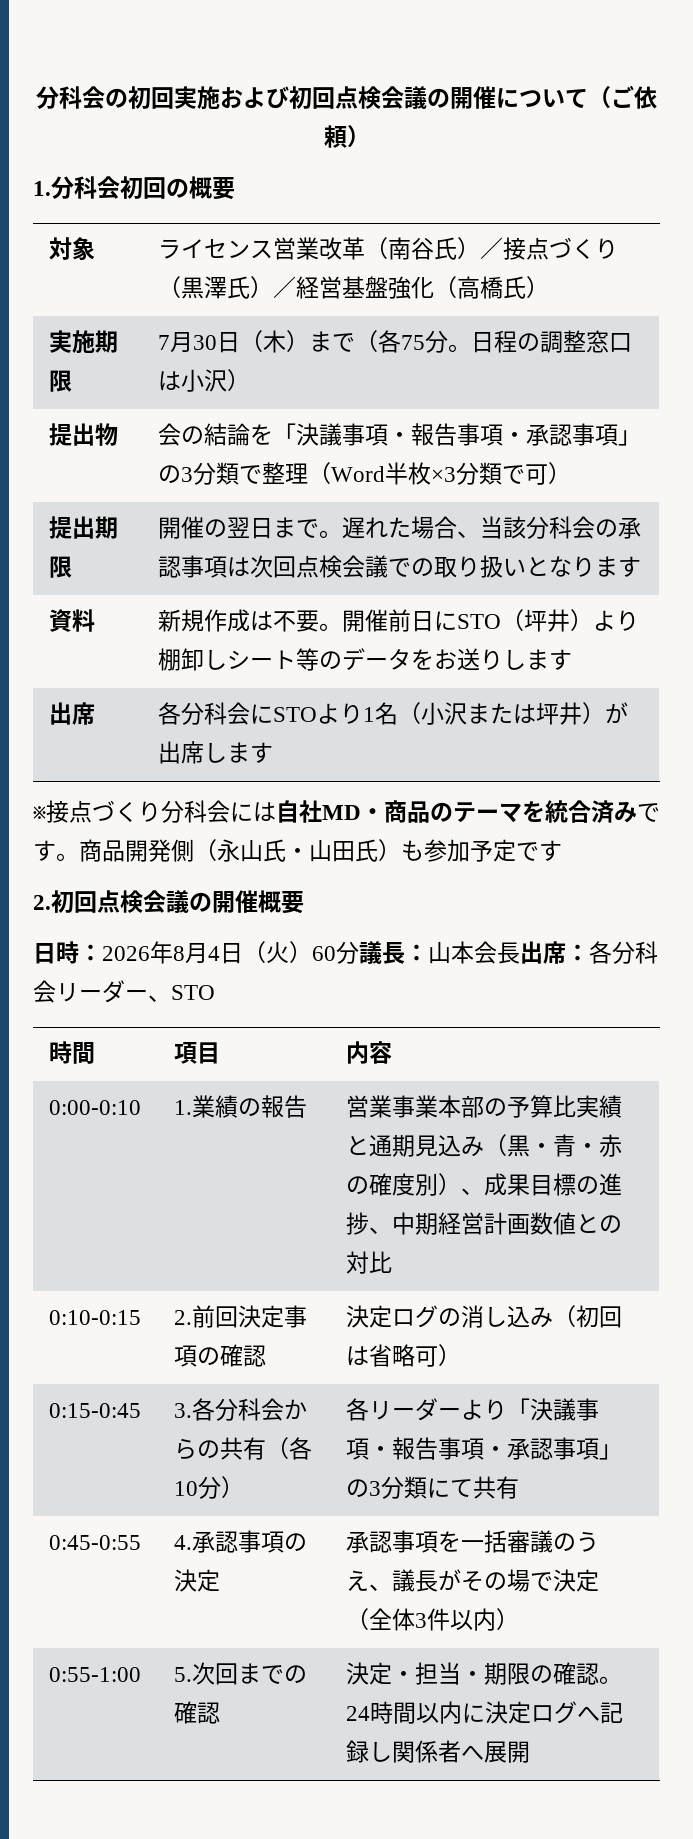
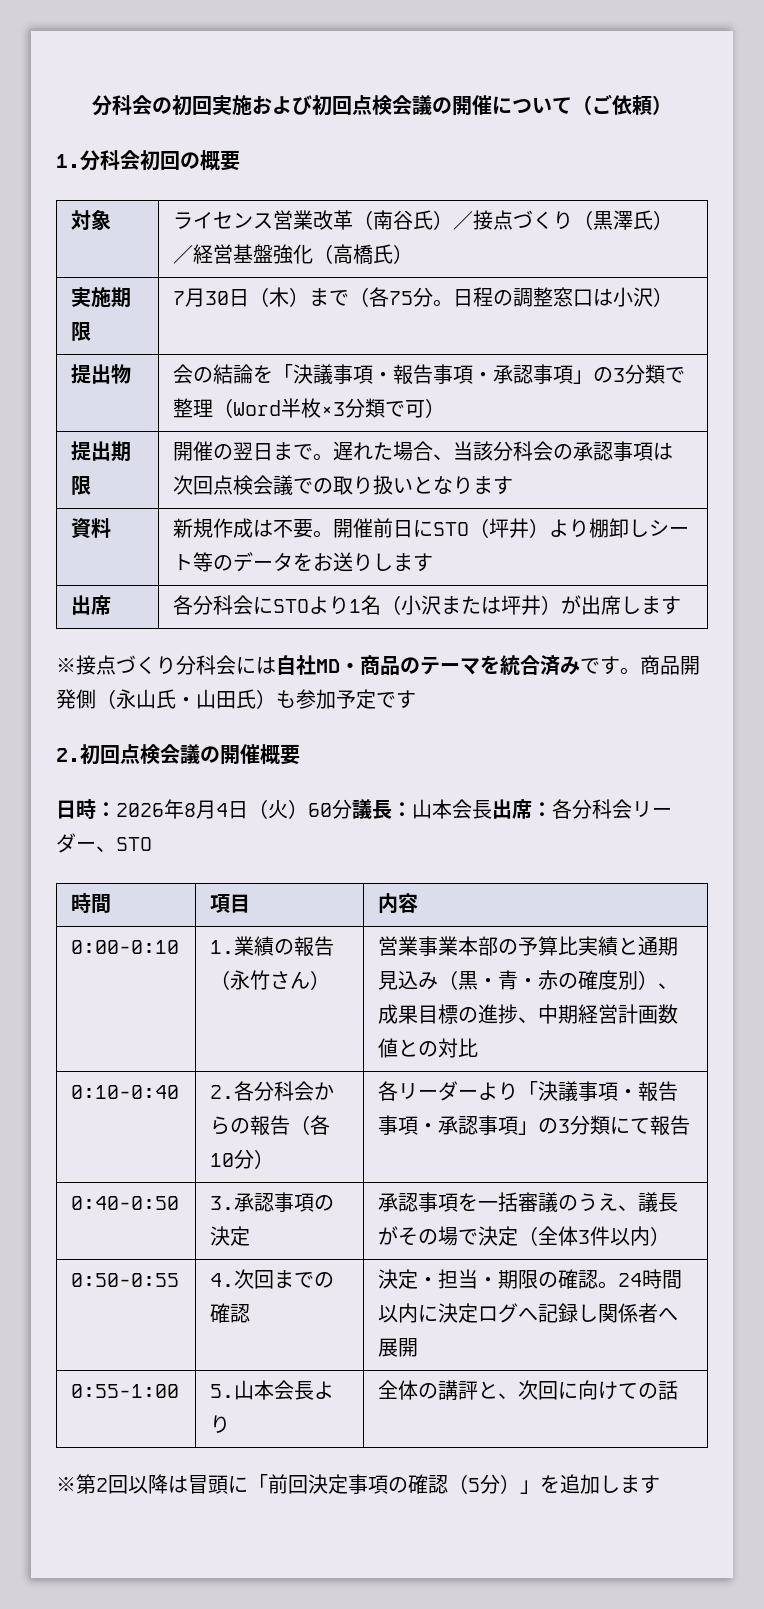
(308, 1106) none -> [210,970,331,990] （永竹さん）
[49,1310,142,1325] [174,1305,308,1328] [174,1344,267,1367] [346,1305,623,1328] [346,1344,462,1367] [49,1403,142,1418] [174,1403,193,1418] 0:10-0:15 | 2.前回決定事項の確認 | 決定ログの消し込み（初回は省略可） // 0:15-0:45 | 3. -> [71,1085,180,1099] [210,1085,235,1099] 0:10-0:40 | 2.
[220,1437,267,1460] 共有 -> [250,1115,291,1136] 報告
[473,1476,520,1499] [49,1535,142,1550] [174,1535,193,1550] 共有 // 0:45-0:55 | 4. -> [650,1115,691,1136] [71,1196,180,1210] [210,1196,235,1210] 報告 // 0:40-0:50 | 3.
[49,1667,142,1682] [174,1667,193,1682] 0:55-1:00 | 5. -> [71,1273,180,1287] [210,1273,235,1287] 0:50-0:55 | 4.
(531, 1752) none -> [71,1384,180,1398] [210,1380,335,1400] [210,1415,231,1434] [378,1380,679,1400] [56,1474,660,1494] // 0:55-1:00 | 5.山本会長より | 全体の講評と、次回に向けての話 // ※第2回以降は冒頭に「前回決定事項の確認（5分）」を追加します

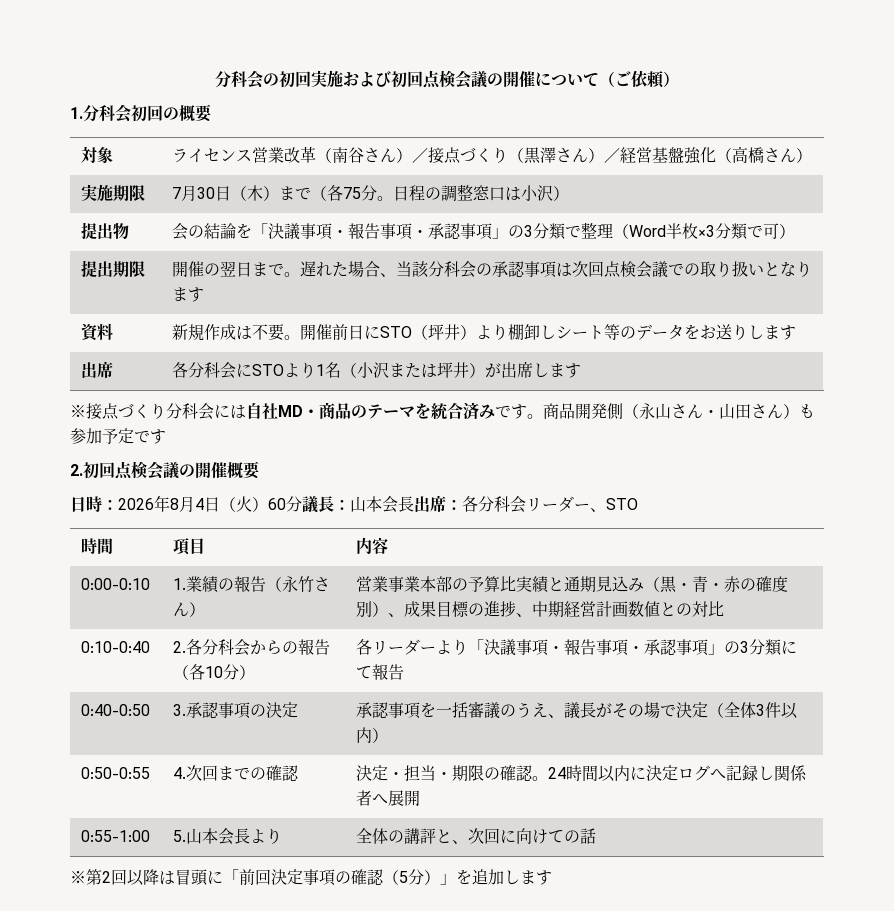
[413,210,434,230] 氏 -> [364,148,397,163] さん
[633,210,654,230] 氏 -> [556,148,589,163] さん
[373,244,394,264] 氏 -> [764,148,797,163] さん
[156,689,256,709] 氏・山田氏 -> [671,403,783,419] さん・山田さん

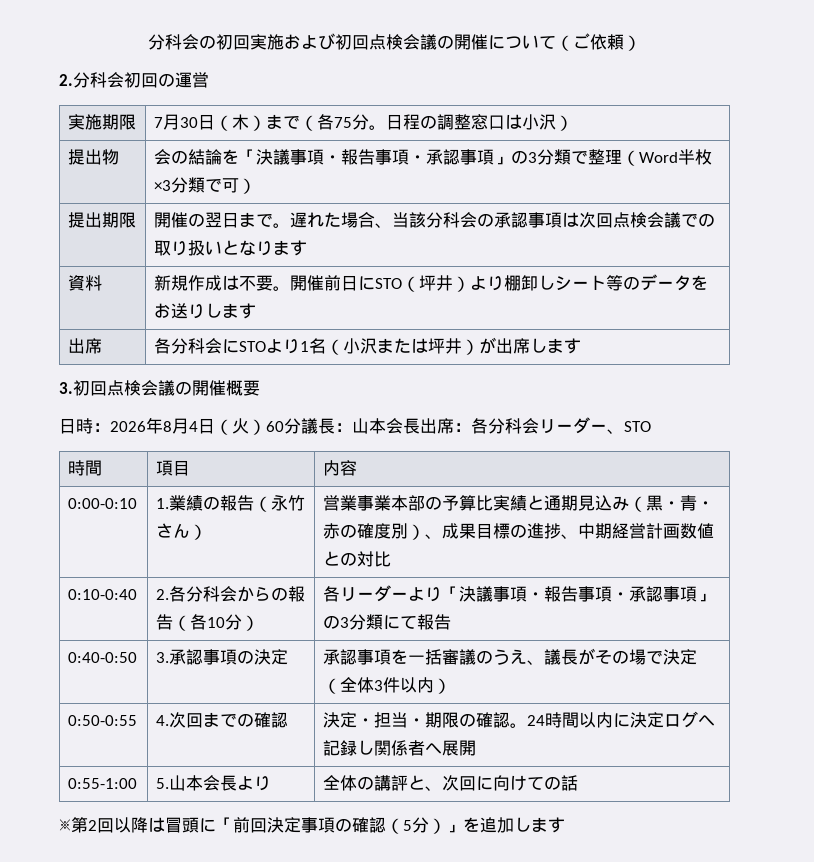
[70,107,83,119] 1. -> [59,74,73,86] 2.
[179,104,212,122] [81,146,114,163] [172,146,813,164] 概要 // 対象 | ライセンス営業改革（南谷さん）／接点づくり（黒澤さん）／経営基盤強化（高橋さん） -> [175,72,209,88] 運営
[70,402,815,420] [70,428,166,444] [70,464,83,476] ※接点づくり分科会には自社MD・商品のテーマを統合済みです。商品開発側（永山さん・山田さん）も参加予定です // 2. -> [59,382,73,394] 3.

